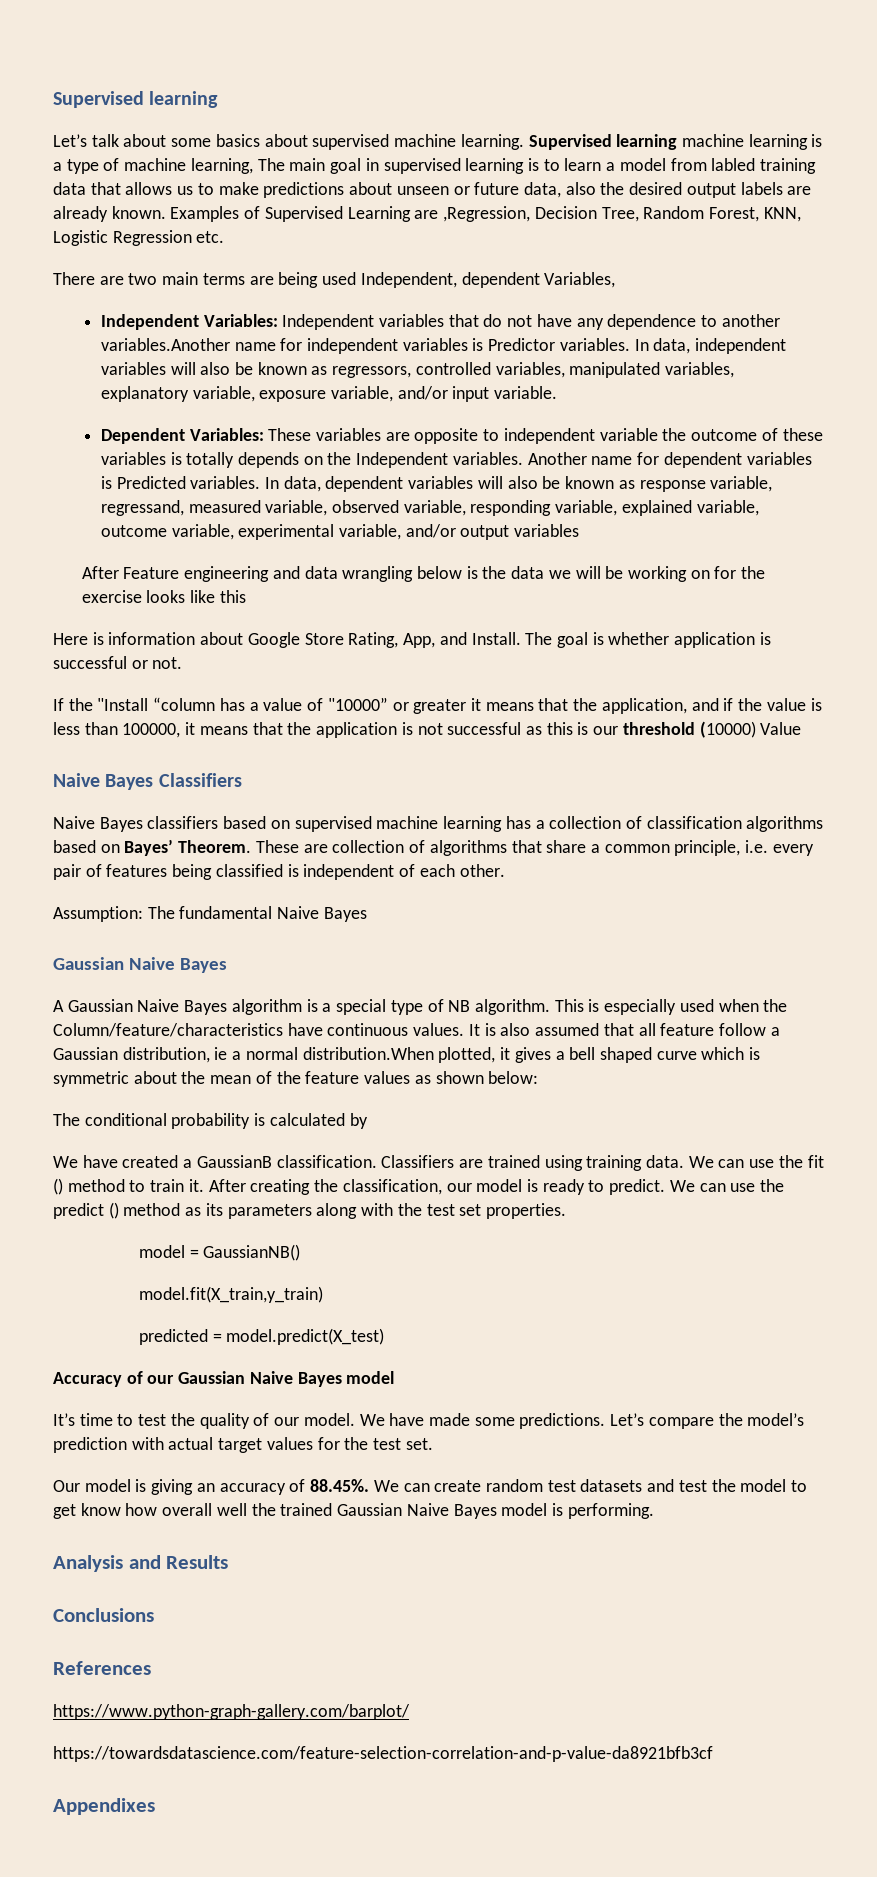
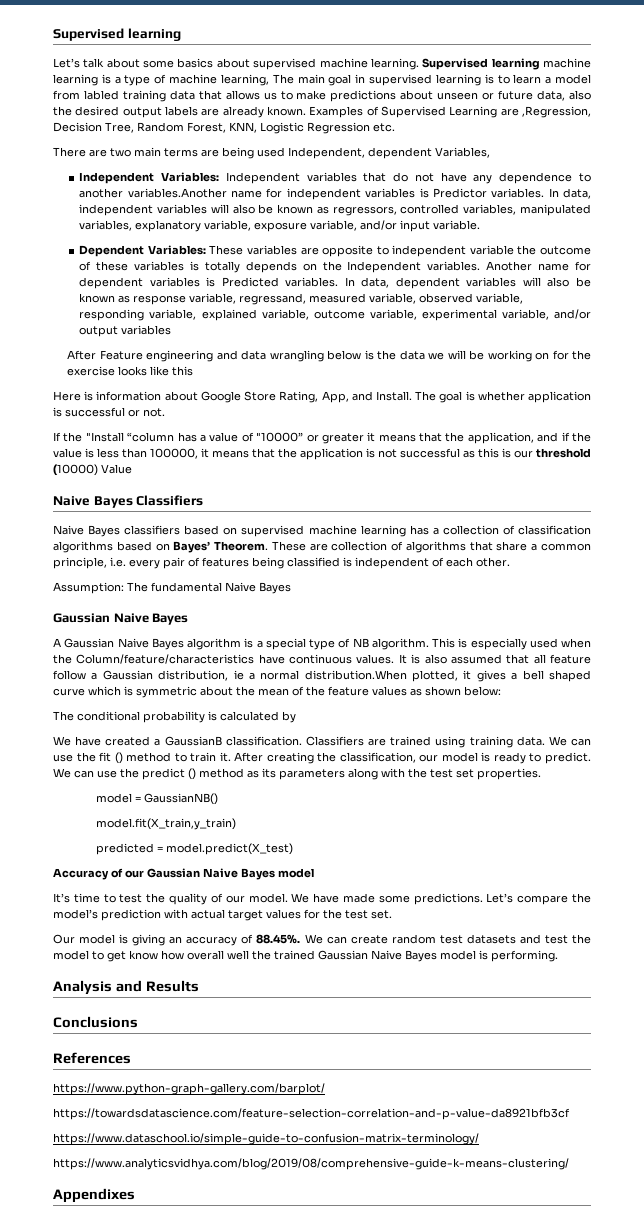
(713, 1754) none -> [53,1133,479,1145] [53,1158,569,1170] // https://www.dataschool.io/simple-guide-to-confusion-matrix-terminology/ // https://www.analyticsvidhya.com/blog/2019/08/comprehensive-guide-k-means-clustering/

